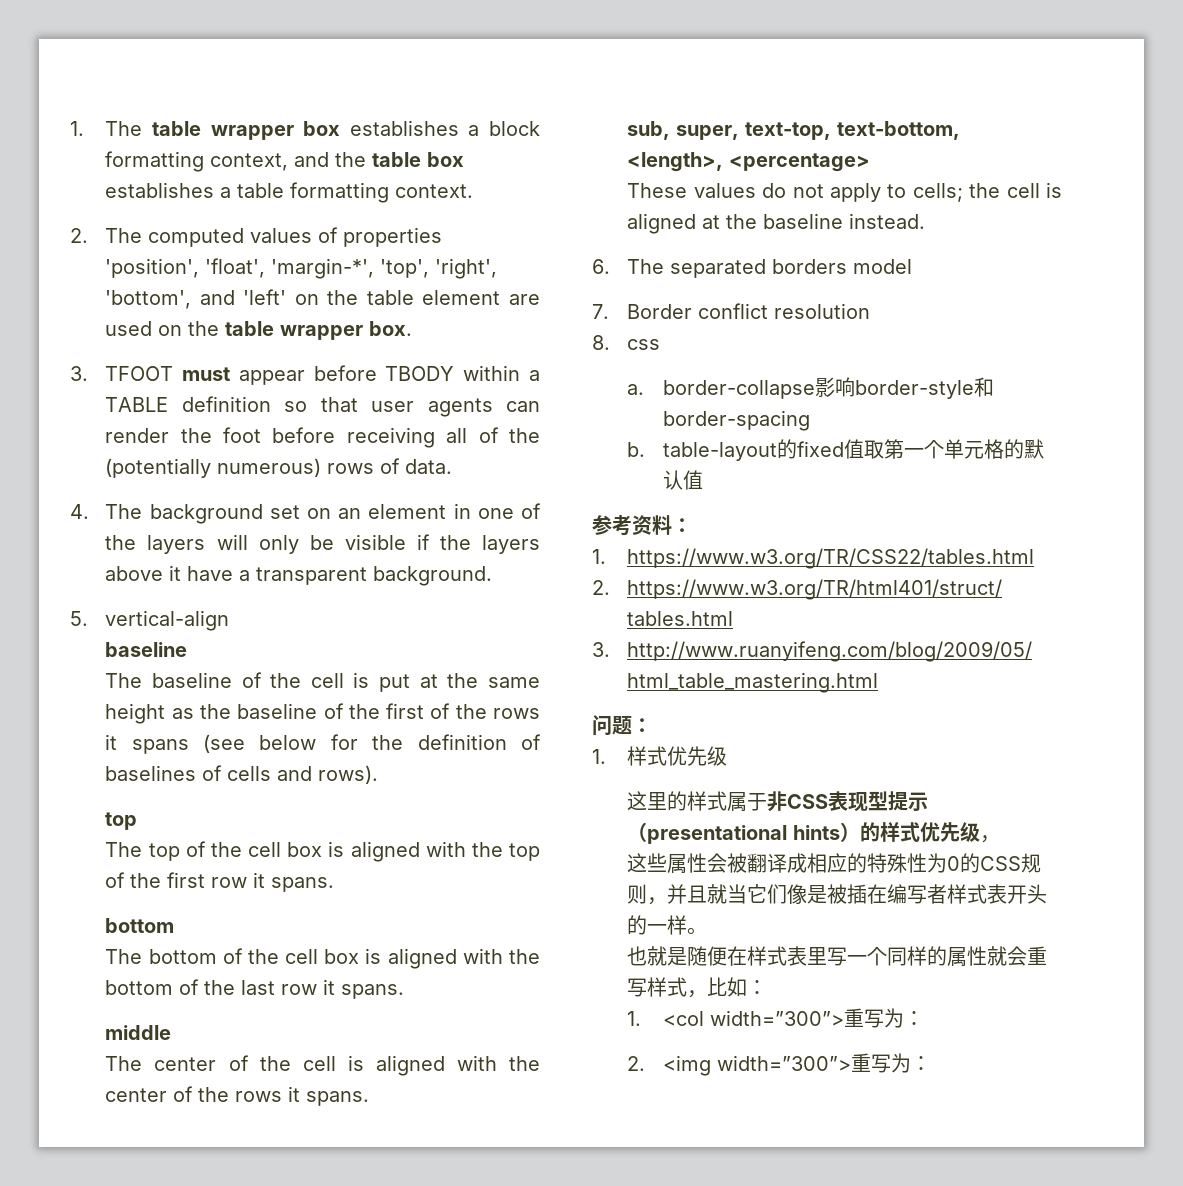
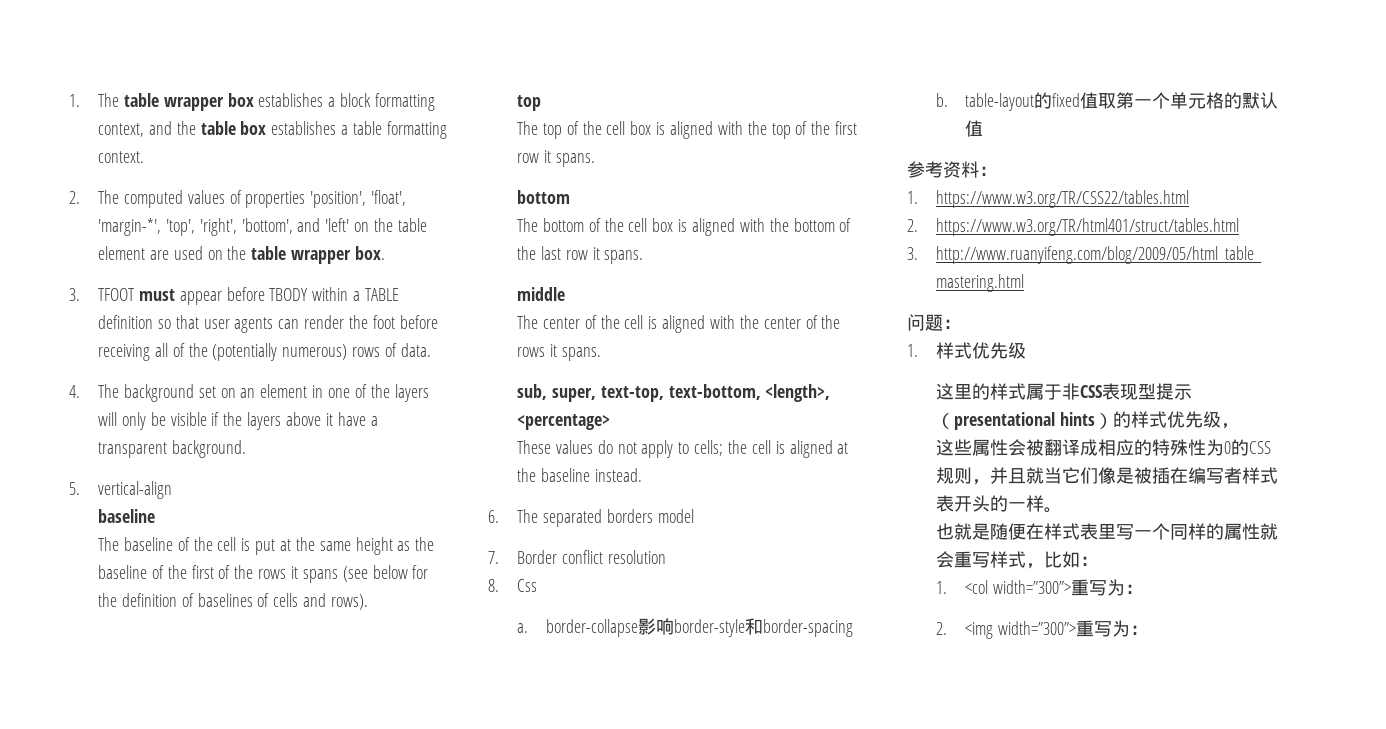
[627,339,661,350] css -> [516,579,537,592] Css

